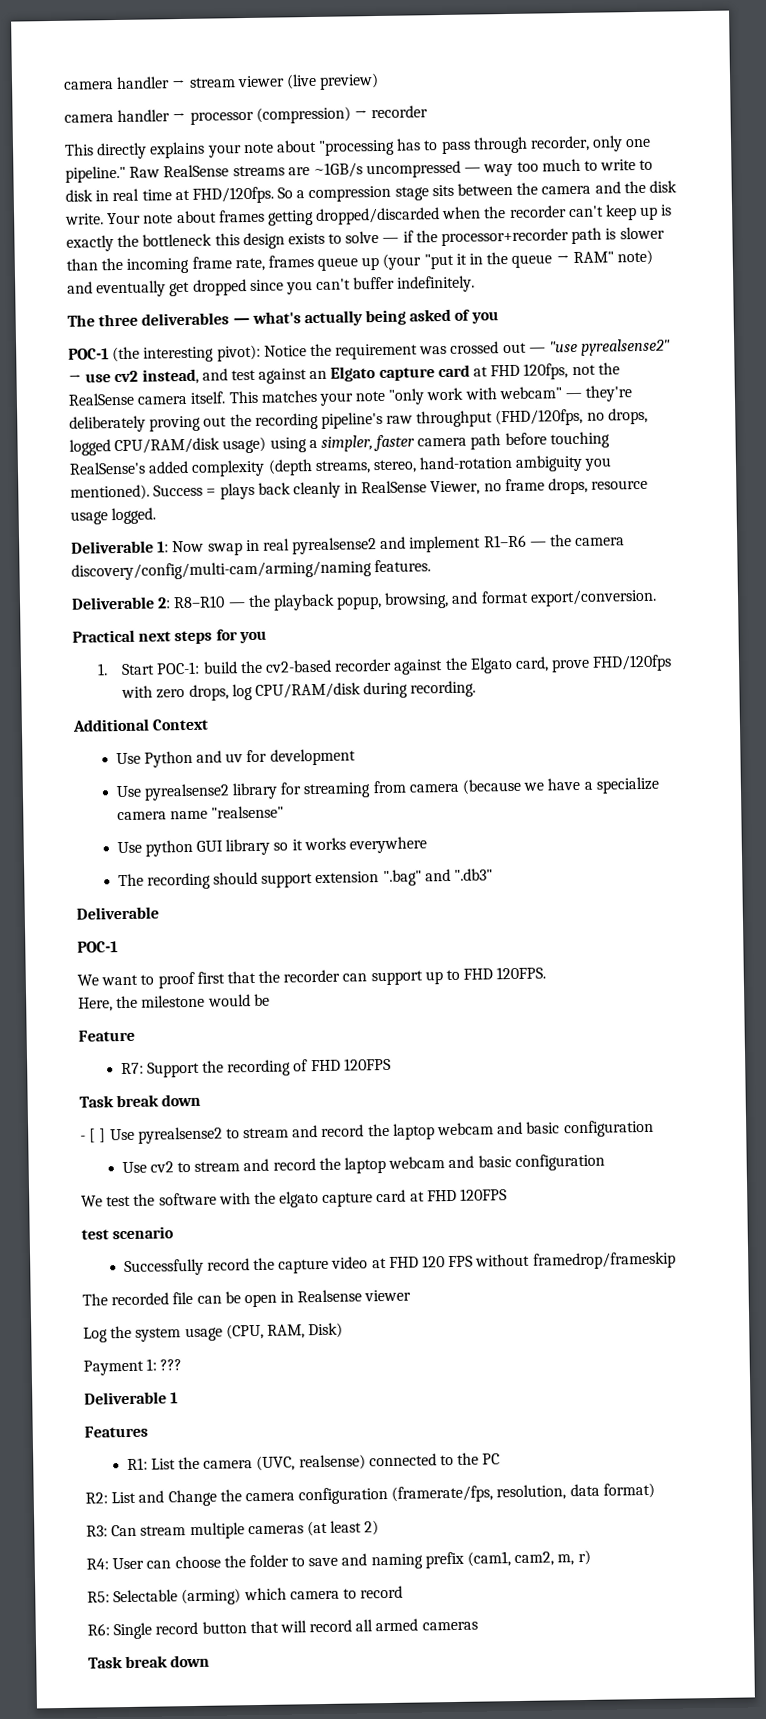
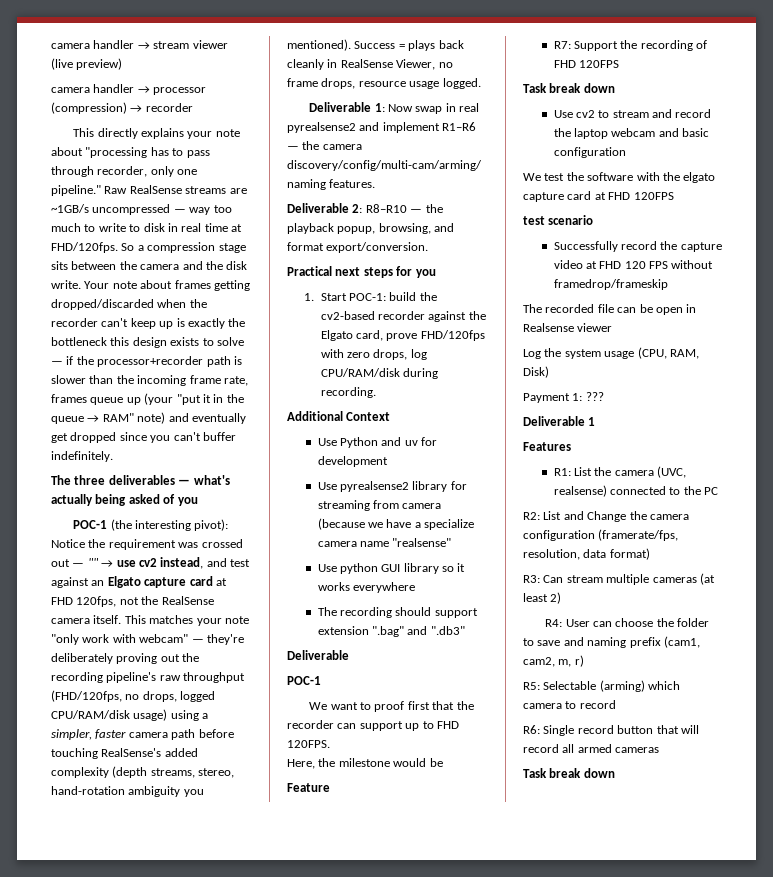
[549,338,672,356] "use pyrealsense2" -> [87,558,99,567] ""
[80,1119,654,1144] // - [ ] Use pyrealsense2 to stream and record the laptop webcam and basic configuration -> (615, 88) none

